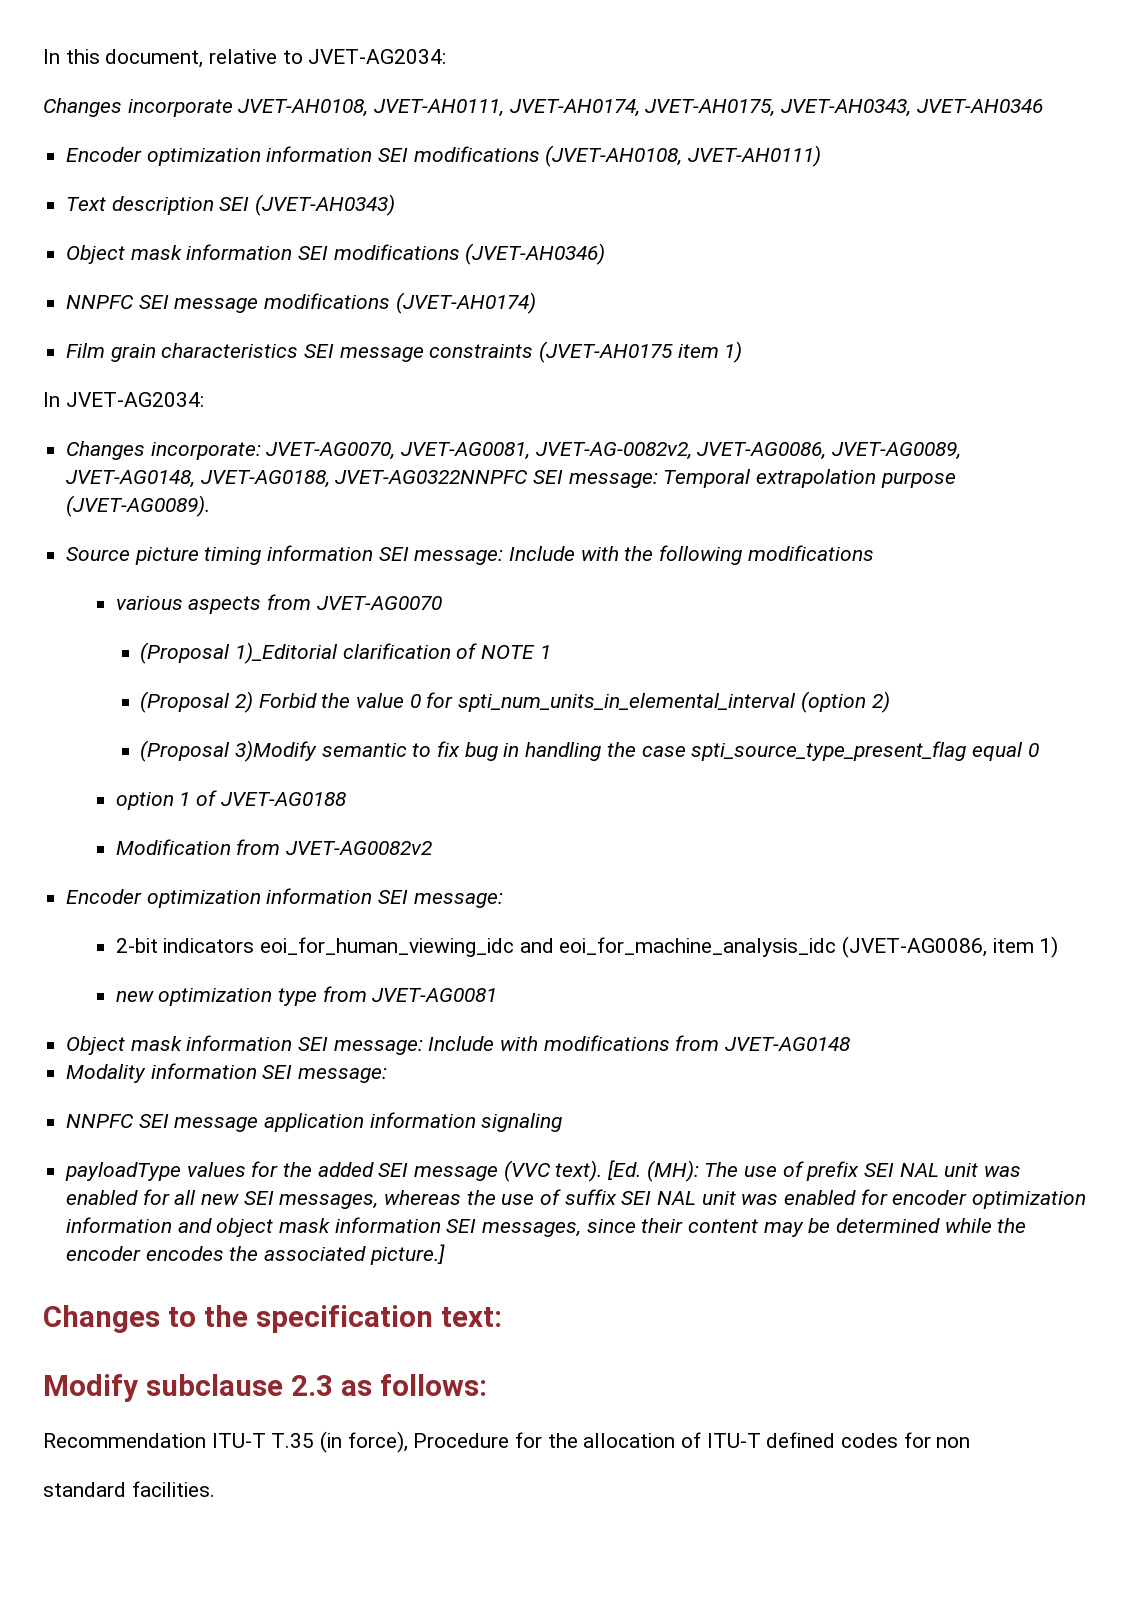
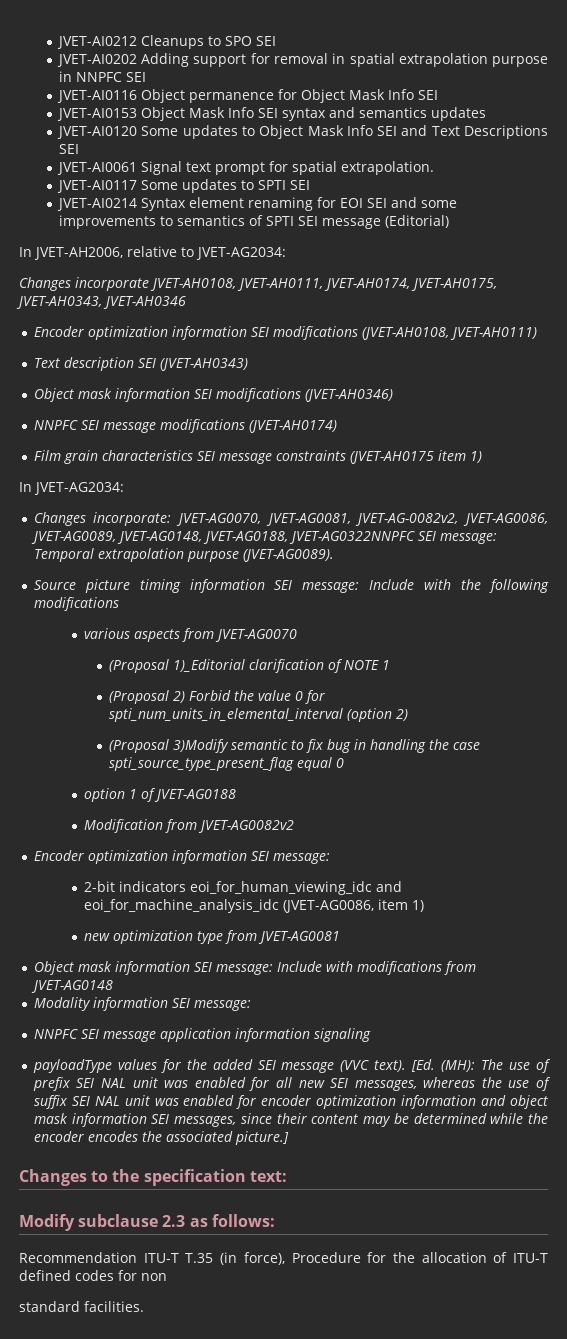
[43,49,204,68] In this document, -> [56,35,276,49] [56,53,549,67] [58,71,146,82] [56,89,438,103] [56,107,486,121] [56,125,549,139] [58,144,79,154] [56,161,434,175] [56,179,310,193] [56,197,457,211] [58,215,449,229] [19,247,123,260] JVET-AI0212 Cleanups to SPO SEI // JVET-AI0202 Adding support for removal in spatial extrapolation purpose in NNPFC SEI // JVET-AI0116 Object permanence for Object Mask Info SEI // JVET-AI0153 Object Mask Info SEI syntax and semantics updates // JVET-AI0120 Some updates to Object Mask Info SEI and Text Descriptions SEI // JVET-AI0061 Signal text prompt for spatial extrapolation. // JVET-AI0117 Some updates to SPTI SEI // JVET-AI0214 Syntax element renaming for EOI SEI and some improvements to semantics of SPTI SEI message (Editorial) // In JVET-AH2006,

